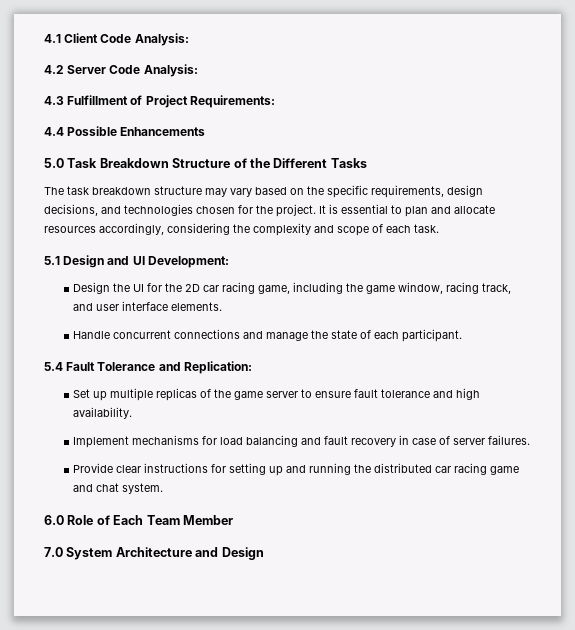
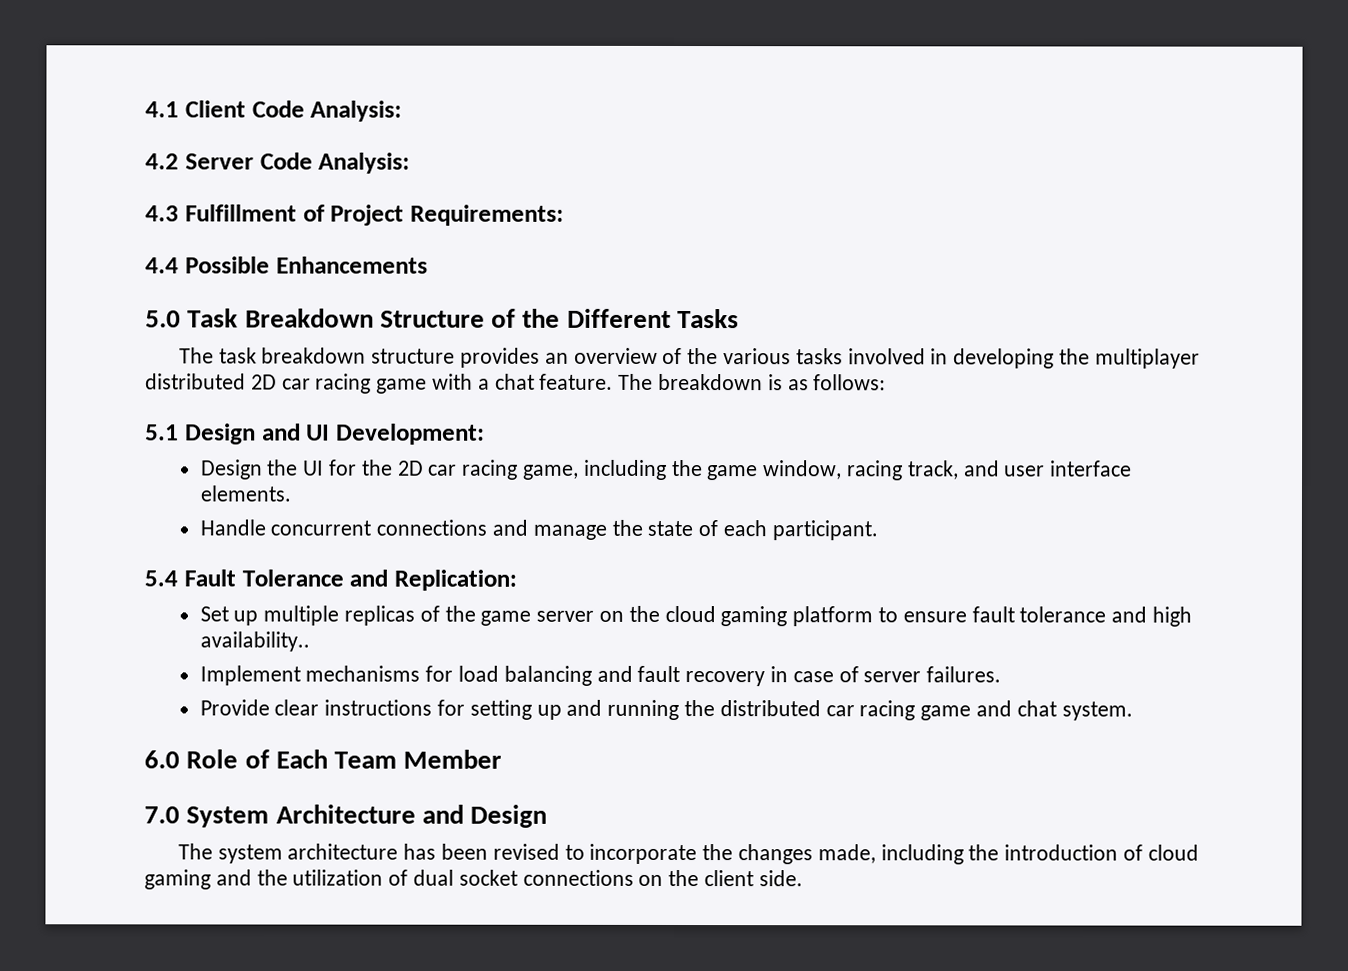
[205,185,483,198] [44,204,495,217] [44,223,439,236] may vary based on the specific requirements, design decisions, and technologies chosen for the project. It is essential to plan and allocate resources accordingly, considering the complexity and scope of each task. -> [459,347,1200,369] [145,373,887,394] provides an overview of the various tasks involved in developing the multiplayer distributed 2D car racing game with a chat feature. The breakdown is as follows:
(299, 394) none -> [599,605,874,627] on the cloud gaming platform
[73,407,133,419] availability. -> [199,631,310,652] availability..
(264, 553) none -> [177,843,1199,865] [144,869,803,890] // The system architecture has been revised to incorporate the changes made, including the introduction of cloud gaming and the utilization of dual socket connections on the client side.

